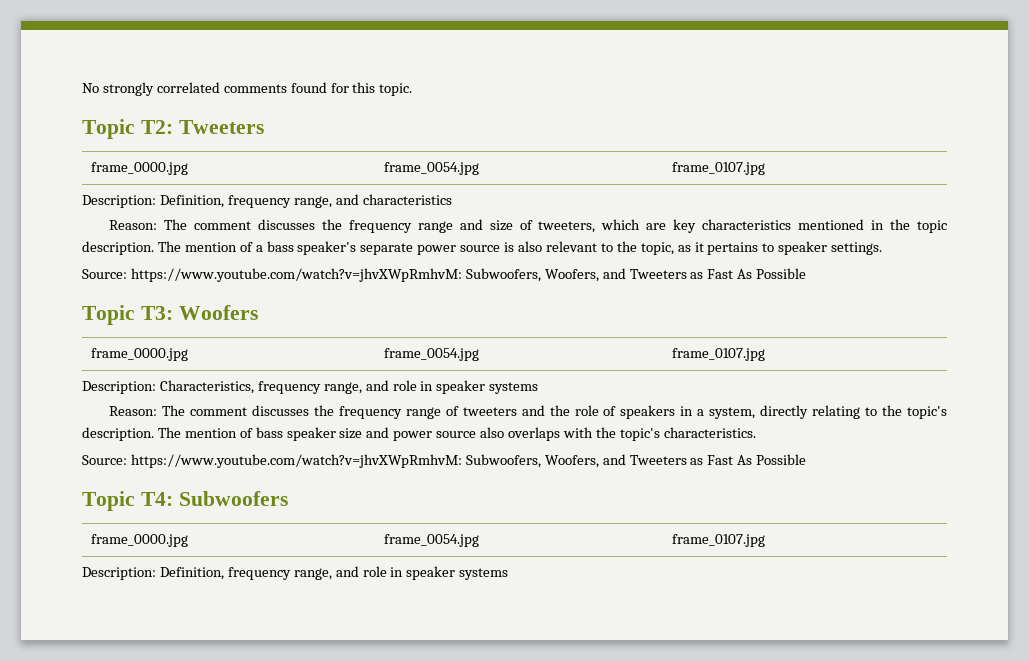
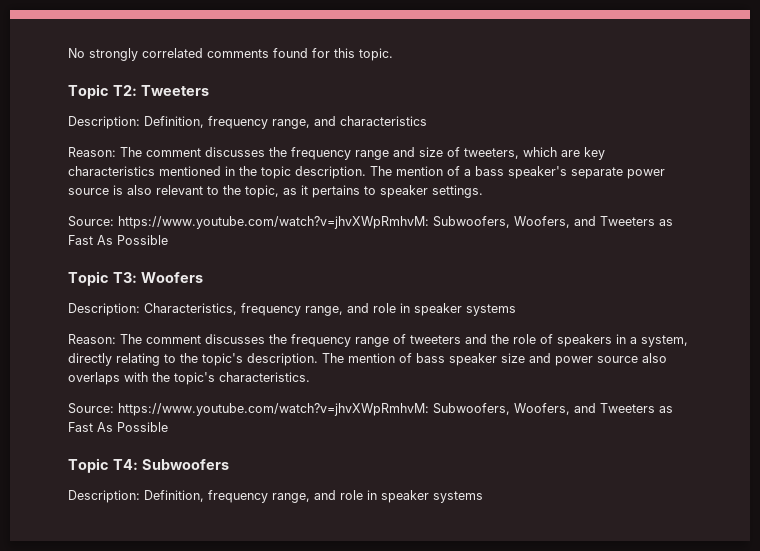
[90,162,188,175] [383,162,479,175] [671,162,765,175] // frame_0000.jpg | frame_0054.jpg | frame_0107.jpg -> (209, 90) none
[90,348,188,361] [383,348,479,361] [671,348,765,361] // frame_0000.jpg | frame_0054.jpg | frame_0107.jpg -> (203, 277) none
[90,534,188,547] [383,534,479,547] [671,534,765,547] // frame_0000.jpg | frame_0054.jpg | frame_0107.jpg -> (229, 464) none

